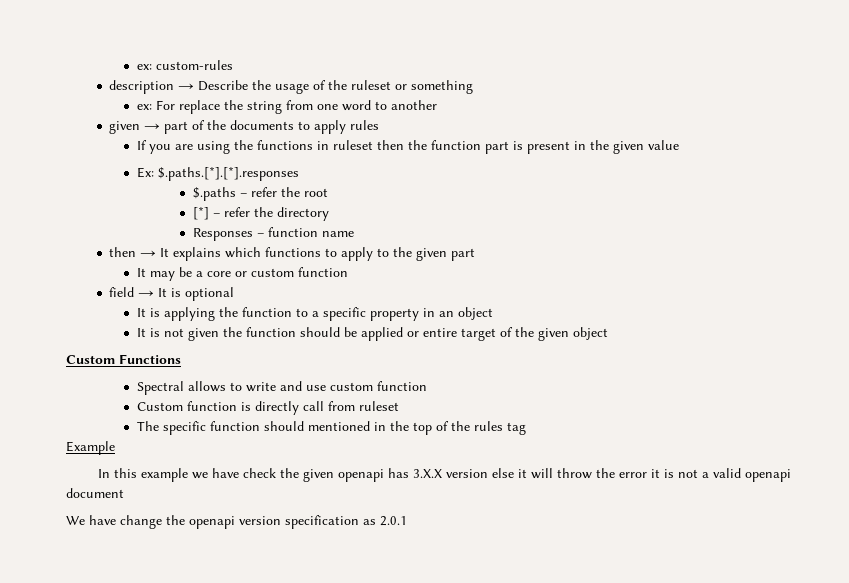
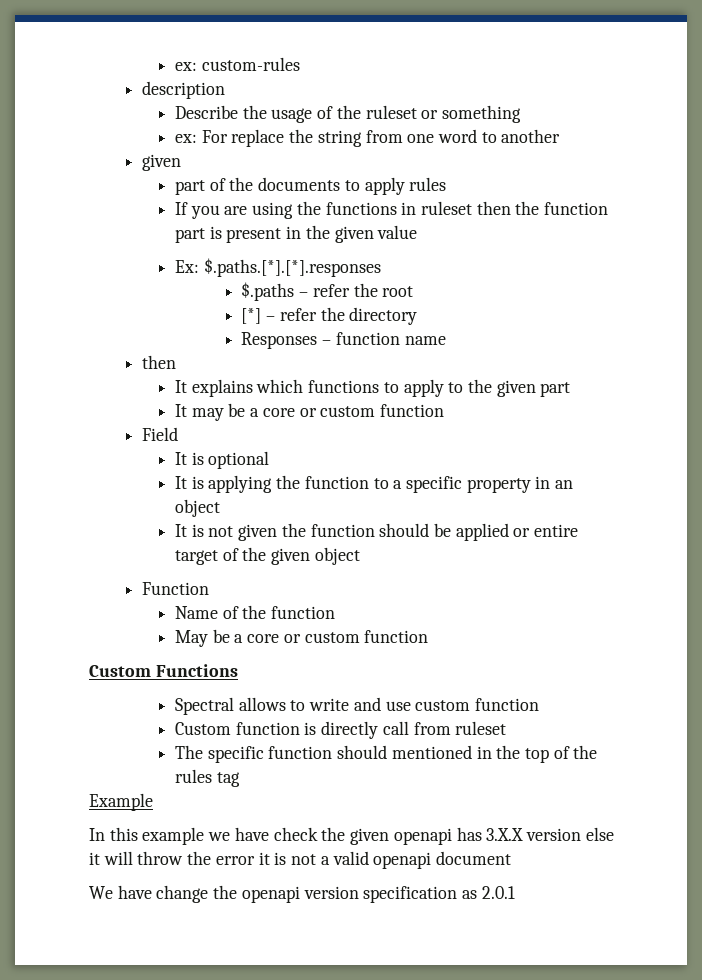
[178,83,195,90] → -> (225, 90) //
[144,123,161,130] → -> (181, 162) //
[140,250,157,257] → -> (176, 362) //
[109,287,155,297] field → -> [141,427,178,441] Field //
(608, 333) none -> [141,582,209,595] [174,605,336,619] [174,629,429,647] // Function // Name of the function // May be a core or custom function

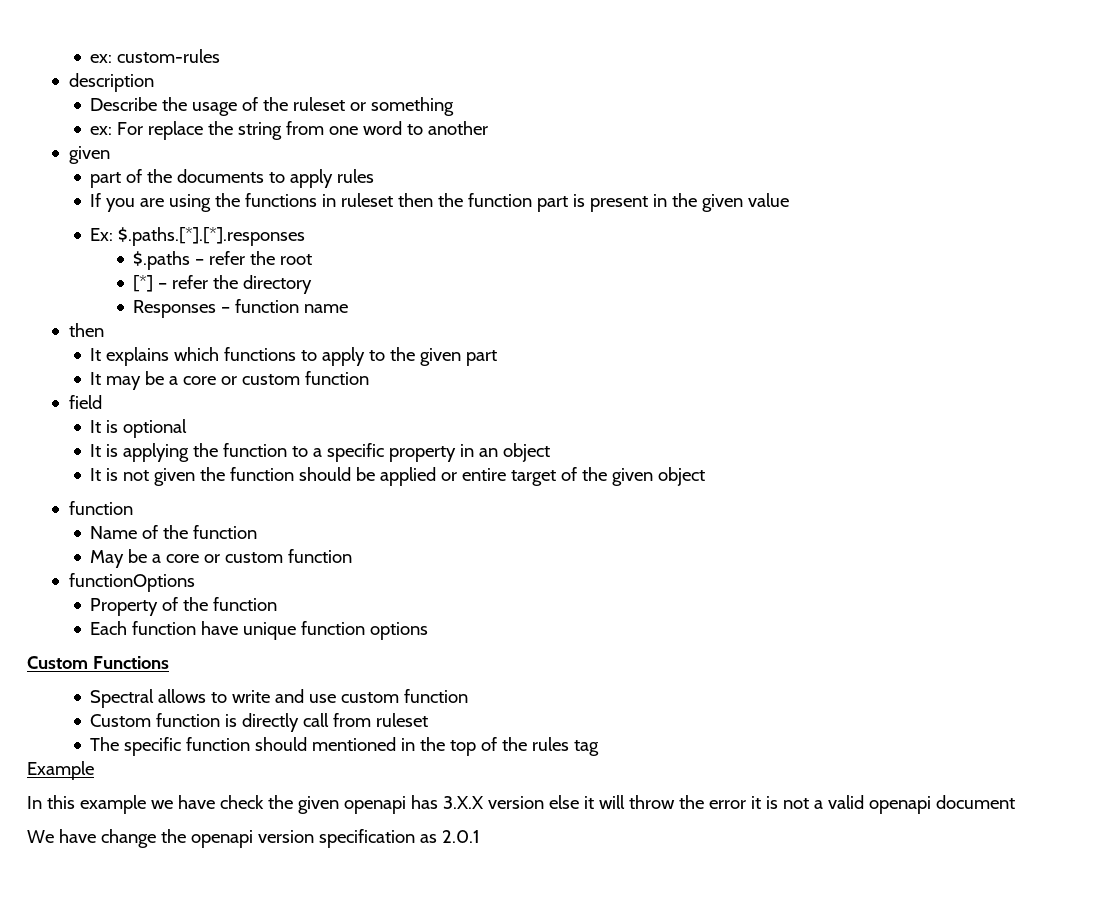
[141,427,178,441] Field -> [68,395,102,409] field
[141,582,209,595] Function -> [68,501,133,515] function
(429, 636) none -> [68,573,195,592] [90,597,278,616] [90,621,429,640] // functionOptions // Property of the function // Each function have unique function options

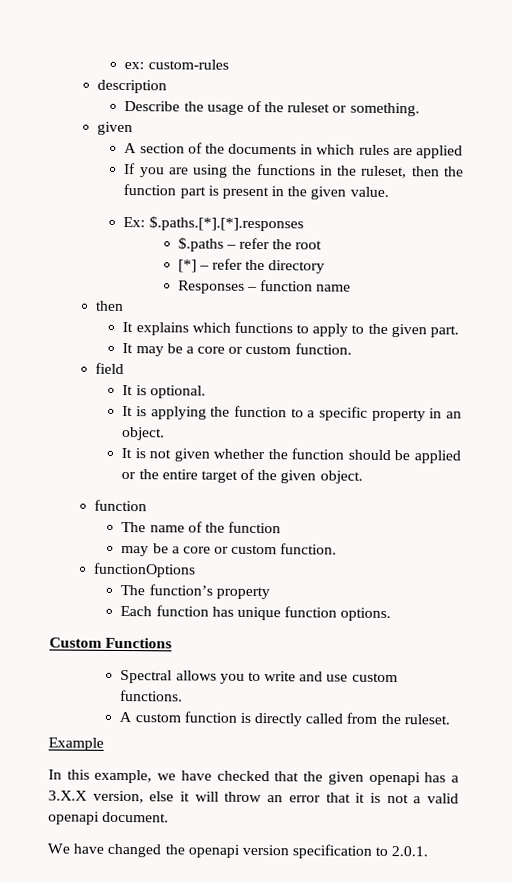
[371,97,455,116] [90,121,489,140] something // ex: For replace the string from one word to another -> [349,102,420,117] something.
[90,172,122,188] part -> [124,143,185,154] A section
[269,169,375,188] to apply rules -> [300,144,464,159] in which rules are applied
[341,193,394,207] ruleset -> [336,165,408,179] the ruleset,
[748,193,790,207] value -> [349,186,389,197] value.
[466,350,498,366] part -> [430,325,460,338] part.
[305,371,370,385] function -> [294,343,352,355] function.
[123,419,188,438] optional -> [149,385,206,399] optional.
[503,443,551,462] object -> [122,426,166,441] object.
(196, 477) none -> [213,448,266,460] whether
(458, 476) none -> [138,469,159,480] the
[658,467,706,486] [68,501,133,515] [90,525,258,539] [90,549,353,568] object // function // Name of the function // May be a core or custom function -> [319,470,363,484] [94,499,148,512] [121,521,282,534] [121,543,338,557] object. // function // The name of the function // may be a core or custom function.
[90,597,278,616] Property of the function -> [120,584,270,600] The function’s property
[201,621,239,635] have -> [211,606,234,617] has
[370,622,429,640] options -> [340,607,392,622] options.
(207, 696) none -> [219,673,245,684] you
[404,689,469,703] [90,713,429,732] [90,737,600,756] function // Custom function is directly call from ruleset // The specific function should mentioned in the top of the rules tag -> [120,689,184,702] [119,711,450,727] functions. // A custom function is directly called from the ruleset.
[79,795,146,814] example -> [94,769,153,784] example,
[219,795,264,809] check -> [216,770,300,782] checked that
[442,796,544,809] 3.X.X version -> [451,775,460,783] [48,790,144,804] a 3.X.X version,
[678,795,746,809] the error -> [267,792,351,803] an error that
[935,795,1015,809] document -> [102,811,170,823] document.
[100,829,156,848] change -> [107,843,162,858] changed
[419,830,480,843] as 2.0.1 -> [375,846,429,857] to 2.0.1.

